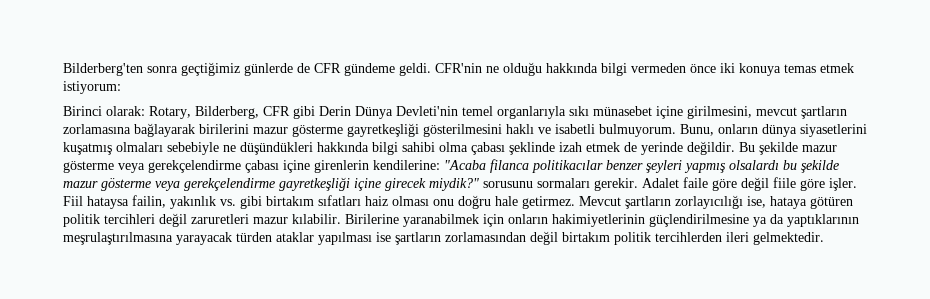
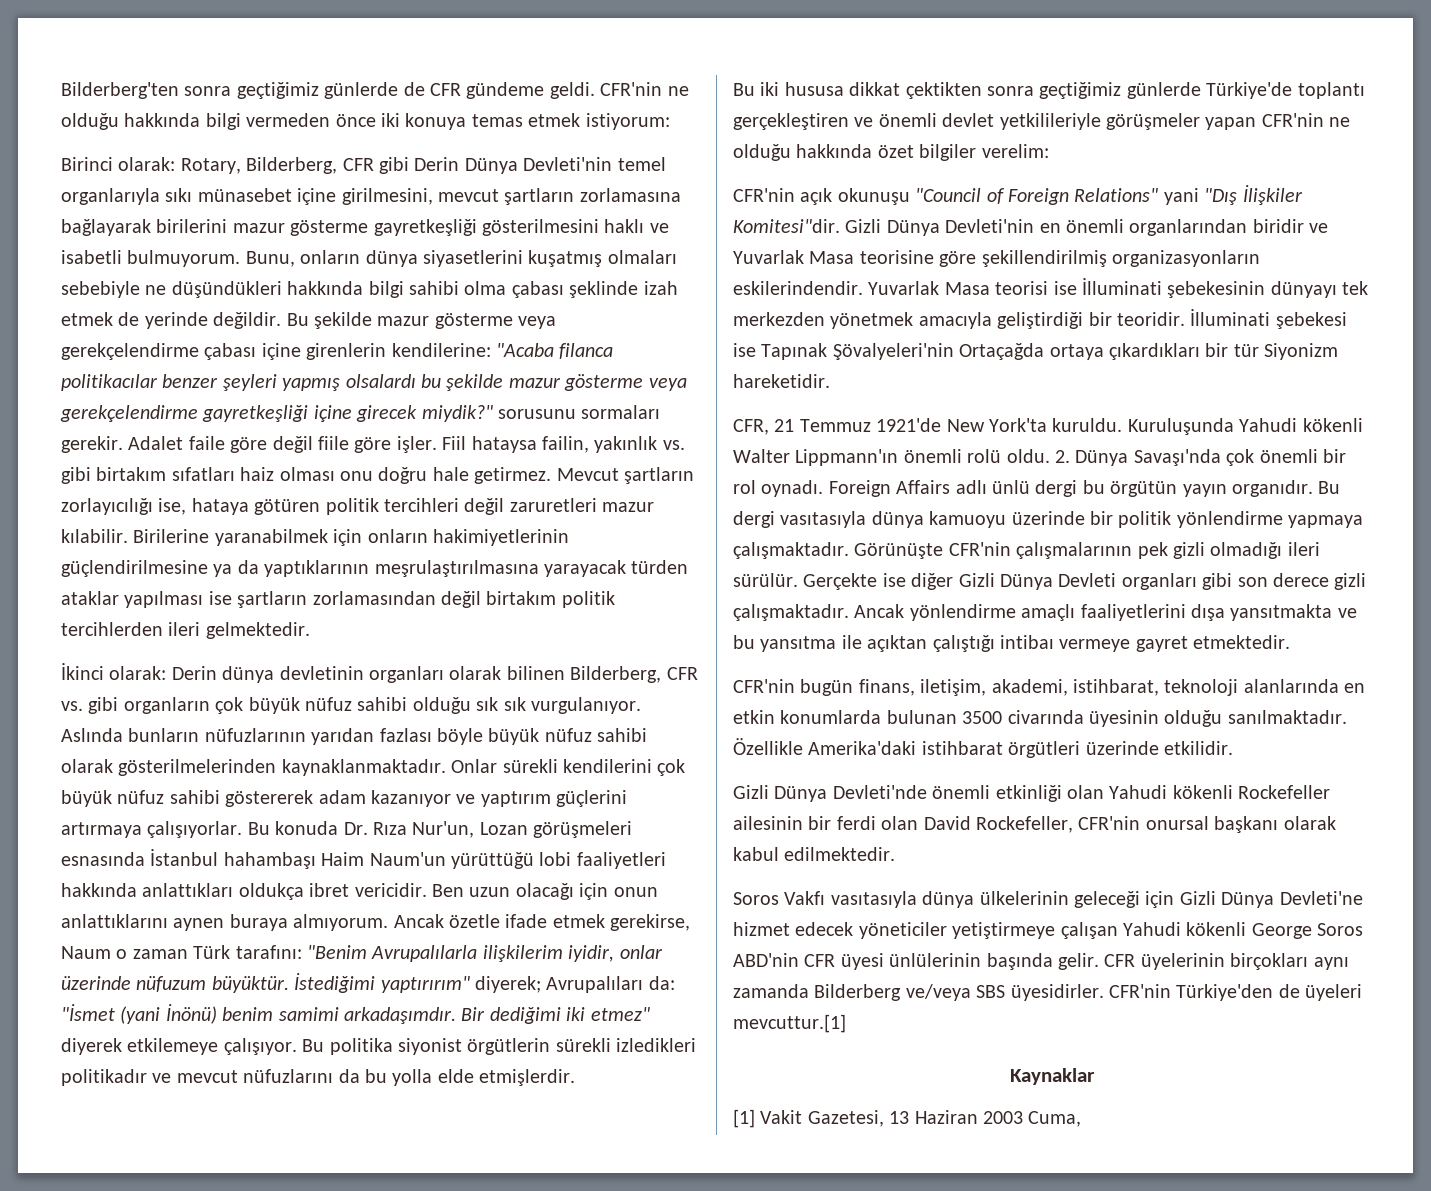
(824, 238) none -> [61,663,698,683] [61,697,641,714] [61,728,648,745] [61,759,686,776] [61,790,628,807] [61,821,633,838] [61,849,666,869] [61,883,658,900] [61,914,691,931] [61,945,663,962] [61,973,675,993] [61,1004,650,1024] [61,1038,697,1055] [61,1069,576,1086] [733,82,1365,99] [733,113,1351,130] [733,144,1049,161] [733,185,1303,205] [733,219,1329,236] [733,250,1260,267] [733,278,1369,298] [733,309,1347,329] [733,343,1339,360] [733,374,830,388] [733,418,1363,435] [733,449,1346,466] [733,480,1341,497] [733,511,1364,528] [733,542,1320,559] [733,573,1367,590] [733,604,1357,621] [733,635,1291,652] [733,679,1366,696] [733,710,1347,727] [733,738,1233,758] [733,785,1331,802] [733,816,1336,833] [733,847,896,861] [733,891,1363,908] [733,922,1364,939] [733,953,1349,970] [733,984,1363,1001] [733,1014,846,1033] [1009,1068,1095,1085] [733,1109,1082,1128] // İkinci olarak: Derin dünya devletinin organları olarak bilinen Bilderberg, CFR vs. gibi organların çok büyük nüfuz sahibi olduğu sık sık vurgulanıyor. Aslında bunların nüfuzlarının yarıdan fazlası böyle büyük nüfuz sahibi olarak gösterilmelerinden kaynaklanmaktadır. Onlar sürekli kendilerini çok büyük nüfuz sahibi göstererek adam kazanıyor ve yaptırım güçlerini artırmaya çalışıyorlar. Bu konuda Dr. Rıza Nur'un, Lozan görüşmeleri esnasında İstanbul hahambaşı Haim Naum'un yürüttüğü lobi faaliyetleri hakkında anlattıkları oldukça ibret vericidir. Ben uzun olacağı için onun anlattıklarını aynen buraya almıyorum. Ancak özetle ifade etmek gerekirse, Naum o zaman Türk tarafını: "Benim Avrupalılarla ilişkilerim iyidir, onlar üzerinde nüfuzum büyüktür. İstediğimi yaptırırım" diyerek; Avrupalıları da: "İsmet (yani İnönü) benim samimi arkadaşımdır. Bir dediğimi iki etmez" diyerek etkilemeye çalışıyor. Bu politika siyonist örgütlerin sürekli izledikleri politikadır ve mevcut nüfuzlarını da bu yolla elde etmişlerdir. // Bu iki hususa dikkat çektikten sonra geçtiğimiz günlerde Türkiye'de toplantı gerçekleştiren ve önemli devlet yetkilileriyle görüşmeler yapan CFR'nin ne olduğu hakkında özet bilgiler verelim: // CFR'nin açık okunuşu "Council of Foreign Relations" yani "Dış İlişkiler Komitesi"dir. Gizli Dünya Devleti'nin en önemli organlarından biridir ve Yuvarlak Masa teorisine göre şekillendirilmiş organizasyonların eskilerindendir. Yuvarlak Masa teorisi ise İlluminati şebekesinin dünyayı tek merkezden yönetmek amacıyla geliştirdiği bir teoridir. İlluminati şebekesi ise Tapınak Şövalyeleri'nin Ortaçağda ortaya çıkardıkları bir tür Siyonizm hareketidir. // CFR, 21 Temmuz 1921'de New York'ta kuruldu. Kuruluşunda Yahudi kökenli Walter Lippmann'ın önemli rolü oldu. 2. Dünya Savaşı'nda çok önemli bir rol oynadı. Foreign Affairs adlı ünlü dergi bu örgütün yayın organıdır. Bu dergi vasıtasıyla dünya kamuoyu üzerinde bir politik yönlendirme yapmaya çalışmaktadır. Görünüşte CFR'nin çalışmalarının pek gizli olmadığı ileri sürülür. Gerçekte ise diğer Gizli Dünya Devleti organları gibi son derece gizli çalışmaktadır. Ancak yönlendirme amaçlı faaliyetlerini dışa yansıtmakta ve bu yansıtma ile açıktan çalıştığı intibaı vermeye gayret etmektedir. // CFR'nin bugün finans, iletişim, akademi, istihbarat, teknoloji alanlarında en etkin konumlarda bulunan 3500 civarında üyesinin olduğu sanılmaktadır. Özellikle Amerika'daki istihbarat örgütleri üzerinde etkilidir. // Gizli Dünya Devleti'nde önemli etkinliği olan Yahudi kökenli Rockefeller ailesinin bir ferdi olan David Rockefeller, CFR'nin onursal başkanı olarak kabul edilmektedir. // Soros Vakfı vasıtasıyla dünya ülkelerinin geleceği için Gizli Dünya Devleti'ne hizmet edecek yöneticiler yetiştirmeye çalışan Yahudi kökenli George Soros ABD'nin CFR üyesi ünlülerinin başında gelir. CFR üyelerinin birçokları aynı zamanda Bilderberg ve/veya SBS üyesidirler. CFR'nin Türkiye'den de üyeleri mevcuttur.[1] // Kaynaklar // [1] Vakit Gazetesi, 13 Haziran 2003 Cuma,

